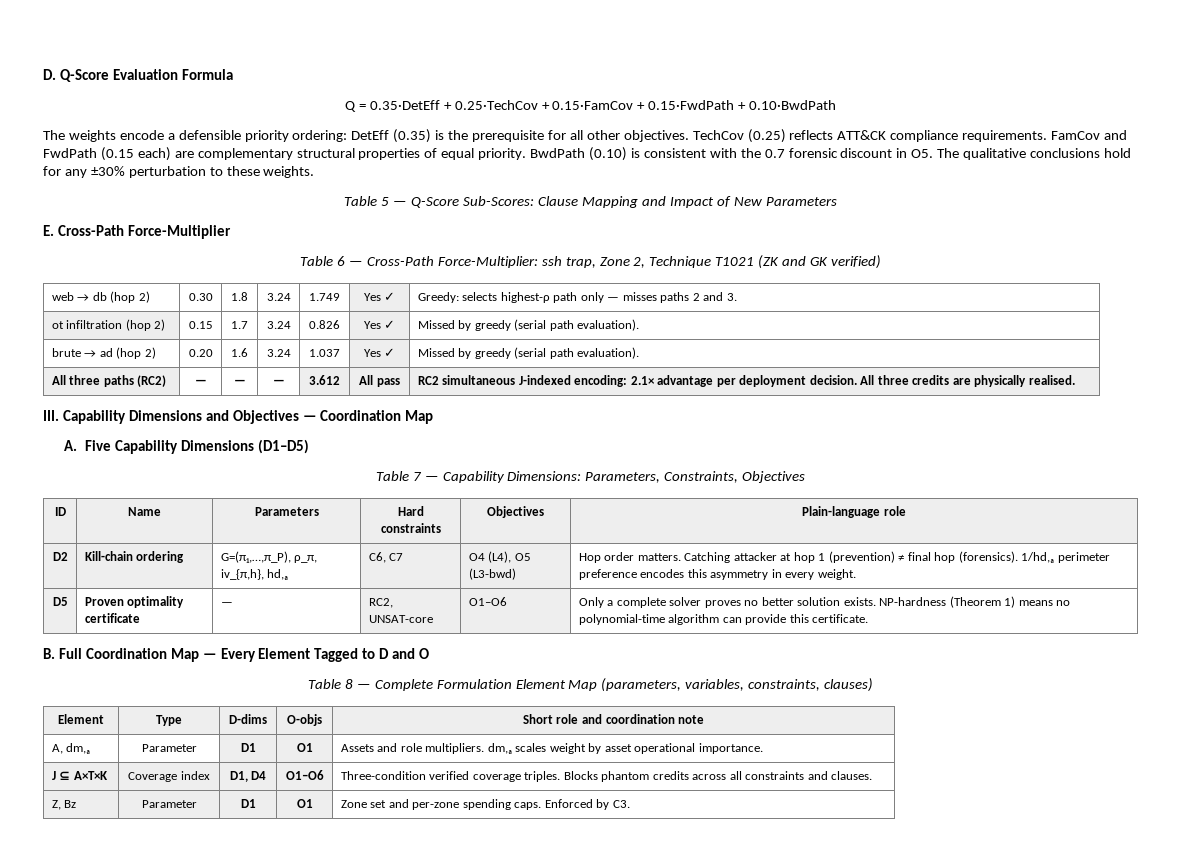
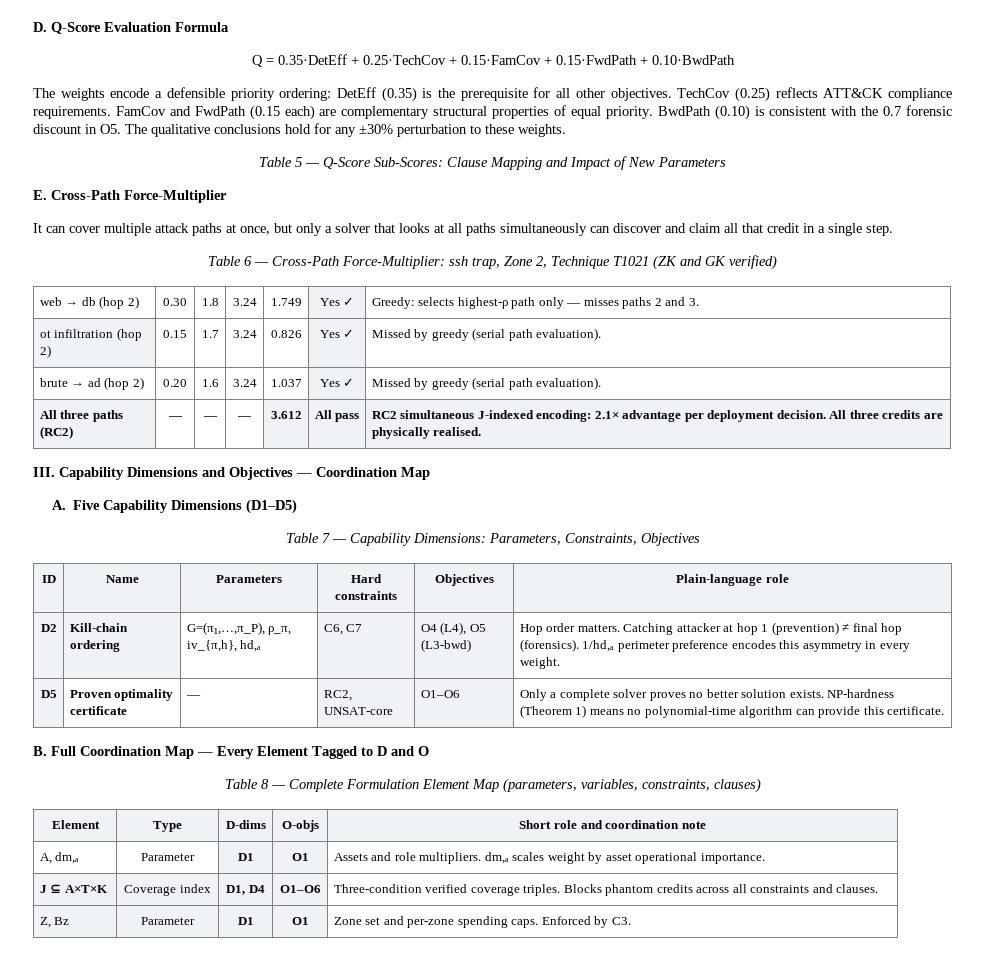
(231, 232) none -> [33,223,893,236] // It can cover multiple attack paths at once, but only a solver that looks at all paths simultaneously can discover and claim all that credit in a single step.

